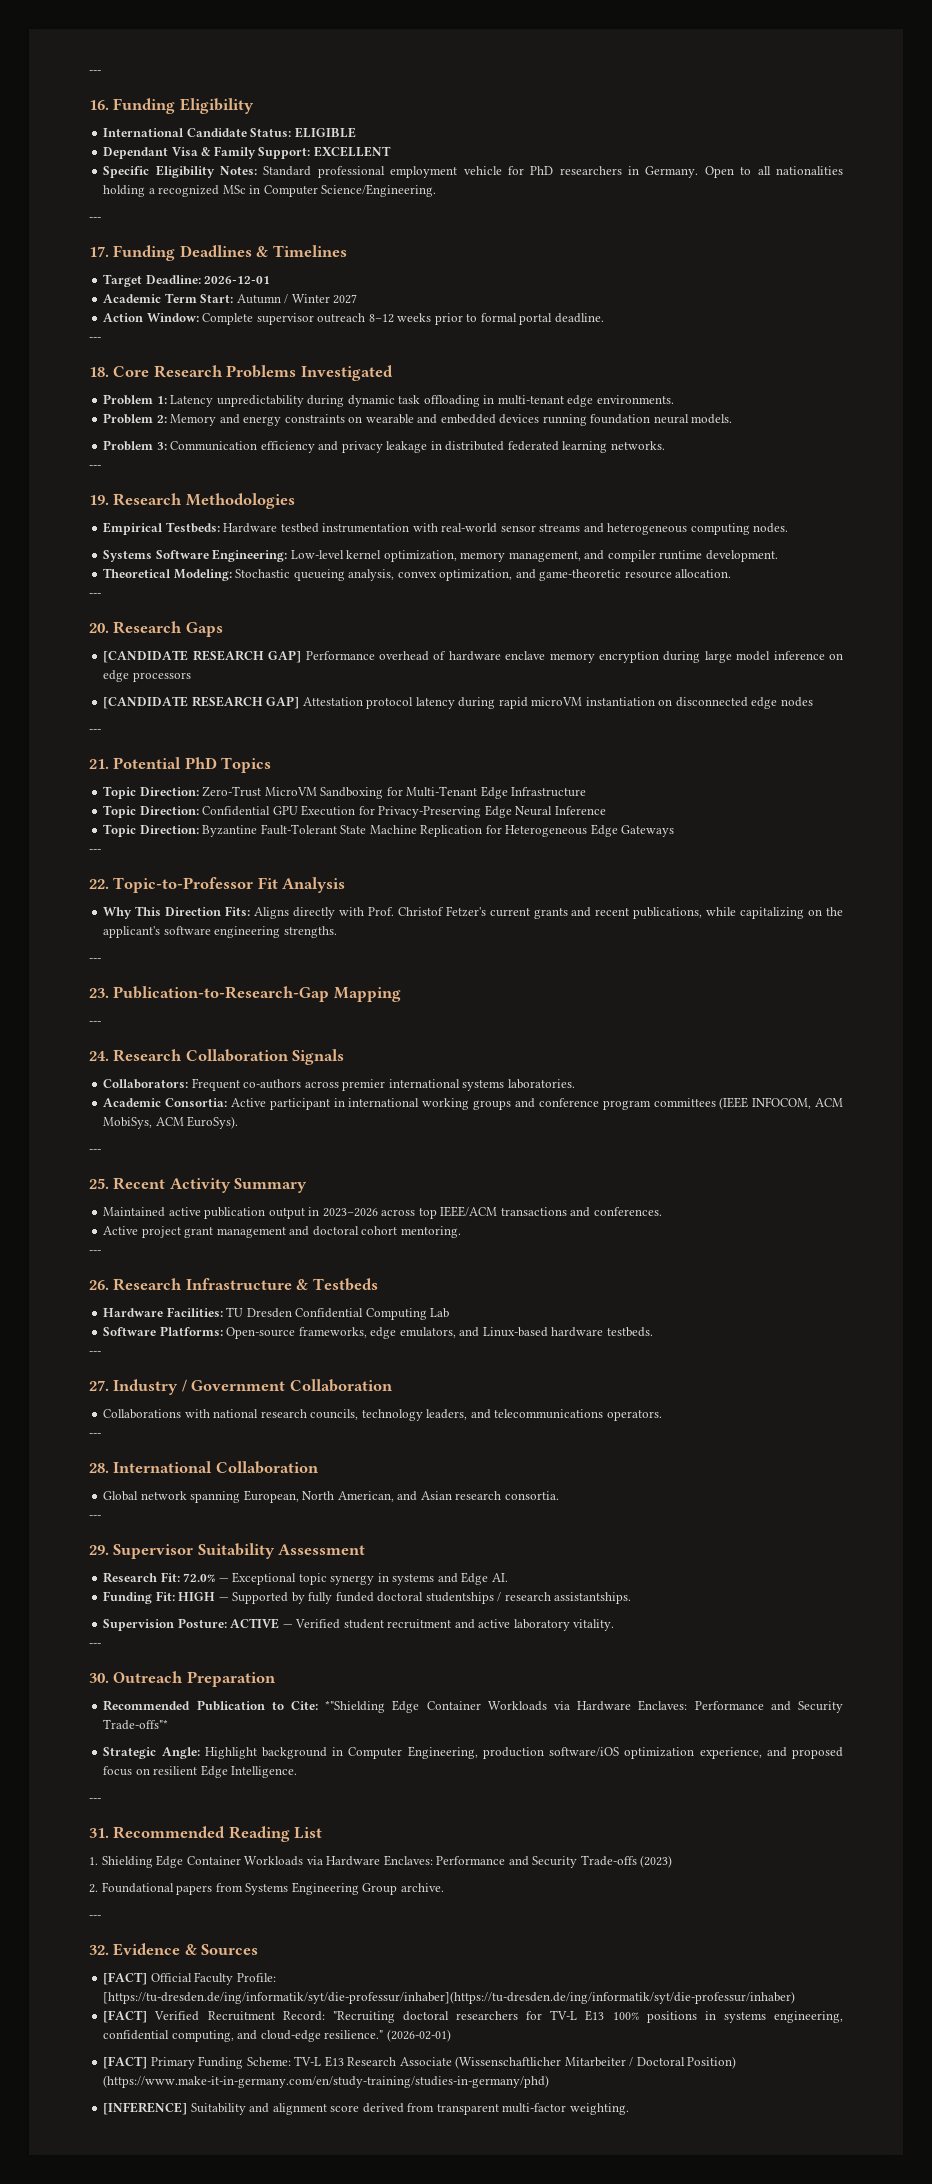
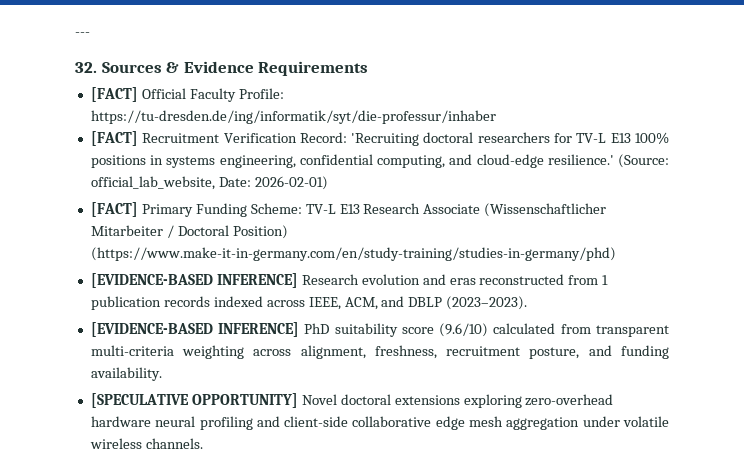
[89,70,101,74] [89,98,254,114] [103,127,356,138] [103,146,391,159] [103,165,843,178] [103,184,437,197] [89,217,101,221] [89,245,347,261] [103,274,271,287] [103,293,358,304] [103,313,604,325] [89,337,101,341] [89,365,393,381] [103,394,674,407] [103,413,733,426] [103,440,665,453] [89,465,101,469] [89,493,295,509] [103,522,789,535] [103,549,778,562] [103,568,732,581] [89,593,101,597] [89,621,223,637] [103,650,843,663] [103,670,191,682] [103,696,813,709] [89,729,101,733] [89,757,272,773] [103,786,587,799] [103,805,606,818] [103,824,675,837] [89,849,101,853] [89,877,346,893] [103,906,844,919] [103,926,337,938] [89,958,101,962] [89,986,401,1002] [89,1021,101,1025] [89,1049,345,1065] [103,1078,575,1091] [103,1097,844,1110] [103,1116,239,1129] [89,1149,101,1153] [89,1177,308,1193] [103,1206,662,1219] [103,1226,461,1238] [89,1250,101,1254] [89,1278,378,1291] [103,1307,450,1320] [103,1326,653,1339] [89,1351,101,1355] [89,1379,393,1395] [103,1409,662,1421] [89,1433,101,1437] [89,1461,319,1474] [103,1490,559,1503] [89,1515,101,1519] [89,1543,366,1559] [103,1572,508,1585] [103,1591,632,1604] [103,1618,615,1631] [89,1643,101,1647] [89,1671,276,1687] [103,1700,844,1713] [103,1719,169,1730] [103,1746,844,1759] [103,1765,298,1778] [89,1798,101,1802] [89,1826,323,1842] [89,1855,673,1868] [89,1882,444,1895] [89,1915,101,1919] [89,1943,259,1956] --- // 16. Funding Eligibility // International Candidate Status: ELIGIBLE // Dependant Visa & Family Support: EXCELLENT // Specific Eligibility Notes: Standard professional employment vehicle for PhD researchers in Germany. Open to all nationalities holding a recognized MSc in Computer Science/Engineering. // --- // 17. Funding Deadlines & Timelines // Target Deadline: 2026-12-01 // Academic Term Start: Autumn / Winter 2027 // Action Window: Complete supervisor outreach 8–12 weeks prior to formal portal deadline. // --- // 18. Core Research Problems Investigated // Problem 1: Latency unpredictability during dynamic task offloading in multi-tenant edge environments. // Problem 2: Memory and energy constraints on wearable and embedded devices running foundation neural models. // Problem 3: Communication efficiency and privacy leakage in distributed federated learning networks. // --- // 19. Research Methodologies // Empirical Testbeds: Hardware testbed instrumentation with real-world sensor streams and heterogeneous computing nodes. // Systems Software Engineering: Low-level kernel optimization, memory management, and compiler runtime development. // Theoretical Modeling: Stochastic queueing analysis, convex optimization, and game-theoretic resource allocation. // --- // 20. Research Gaps // [CANDIDATE RESEARCH GAP] Performance overhead of hardware enclave memory encryption during large model inference on edge processors // [CANDIDATE RESEARCH GAP] Attestation protocol latency during rapid microVM instantiation on disconnected edge nodes // --- // 21. Potential PhD Topics // Topic Direction: Zero-Trust MicroVM Sandboxing for Multi-Tenant Edge Infrastructure // Topic Direction: Confidential GPU Execution for Privacy-Preserving Edge Neural Inference // Topic Direction: Byzantine Fault-Tolerant State Machine Replication for Heterogeneous Edge Gateways // --- // 22. Topic-to-Professor Fit Analysis // Why This Direction Fits: Aligns directly with Prof. Christof Fetzer's current grants and recent publications, while capitalizing on the applicant's software engineering strengths. // --- // 23. Publication-to-Research-Gap Mapping // --- // 24. Research Collaboration Signals // Collaborators: Frequent co-authors across premier international systems laboratories. // Academic Consortia: Active participant in international working groups and conference program committees (IEEE INFOCOM, ACM MobiSys, ACM EuroSys). // --- // 25. Recent Activity Summary // Maintained active publication output in 2023–2026 across top IEEE/ACM transactions and conferences. // Active project grant management and doctoral cohort mentoring. // --- // 26. Research Infrastructure & Testbeds // Hardware Facilities: TU Dresden Confidential Computing Lab // Software Platforms: Open-source frameworks, edge emulators, and Linux-based hardware testbeds. // --- // 27. Industry / Government Collaboration // Collaborations with national research councils, technology leaders, and telecommunications operators. // --- // 28. International Collaboration // Global network spanning European, North American, and Asian research consortia. // --- // 29. Supervisor Suitability Assessment // Research Fit: 72.0% — Exceptional topic synergy in systems and Edge AI. // Funding Fit: HIGH — Supported by fully funded doctoral studentships / research assistantships. // Supervision Posture: ACTIVE — Verified student recruitment and active laboratory vitality. // --- // 30. Outreach Preparation // Recommended Publication to Cite: *"Shielding Edge Container Workloads via Hardware Enclaves: Performance and Security Trade-offs"* // Strategic Angle: Highlight background in Computer Engineering, production software/iOS optimization experience, and proposed focus on resilient Edge Intelligence. // --- // 31. Recommended Reading List // 1. Shielding Edge Container Workloads via Hardware Enclaves: Performance and Security Trade-offs (2023) // 2. Foundational papers from Systems Engineering Group archive. // --- // 32. Evidence & Sources -> [75,32,90,36] [75,61,369,76] --- // 32. Sources & Evidence Requirements
[103,1991,796,2004] [103,2010,395,2023] [https://tu-dresden.de/ing/informatik/syt/die-professur/inhaber](https://tu-dresden.de/ing/informatik/syt/die-professur/inhaber) // [FACT] Verified Recruitment Record: "Recruiting -> [90,110,496,124] [90,131,420,146] https://tu-dresden.de/ing/informatik/syt/die-professur/inhaber // [FACT] Recruitment Verification Record: 'Recruiting
[324,2029,451,2042] resilience." (2026-02-01) -> [547,154,669,168] [90,176,328,190] resilience.' (Source: official_lab_website, Date: 2026-02-01)
[103,2102,629,2115] [INFERENCE] Suitability and alignment score derived from transparent multi-factor weighting. -> [90,273,609,288] [90,296,528,310] [90,322,669,337] [90,345,669,359] [90,367,162,381] [90,393,614,408] [90,416,669,430] [89,438,203,449] [EVIDENCE-BASED INFERENCE] Research evolution and eras reconstructed from 1 publication records indexed across IEEE, ACM, and DBLP (2023–2023). // [EVIDENCE-BASED INFERENCE] PhD suitability score (9.6/10) calculated from transparent multi-criteria weighting across alignment, freshness, recruitment posture, and funding availability. // [SPECULATIVE OPPORTUNITY] Novel doctoral extensions exploring zero-overhead hardware neural profiling and client-side collaborative edge mesh aggregation under volatile wireless channels.

